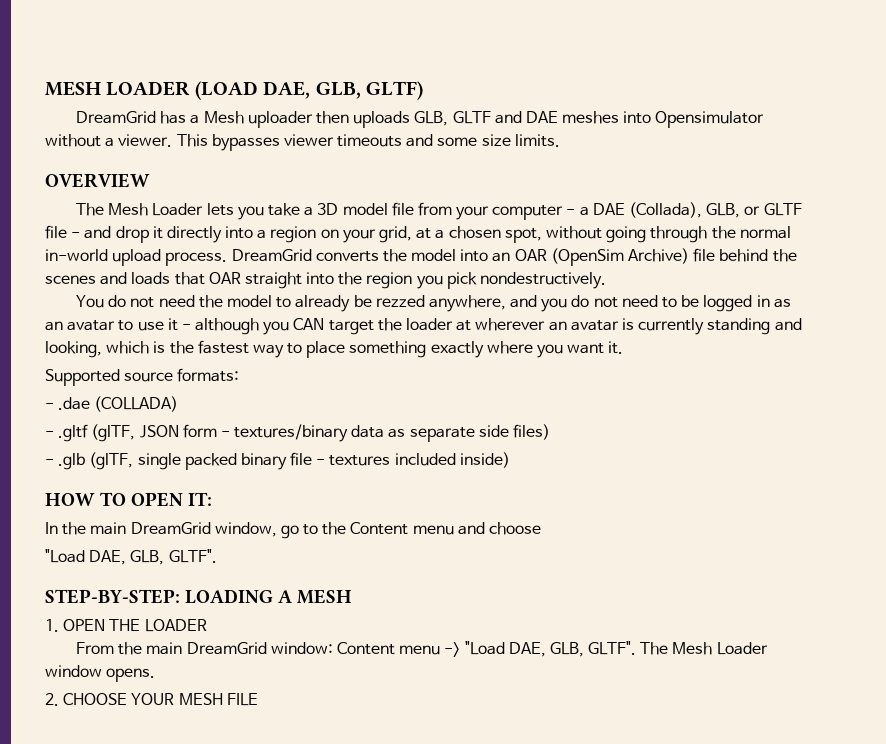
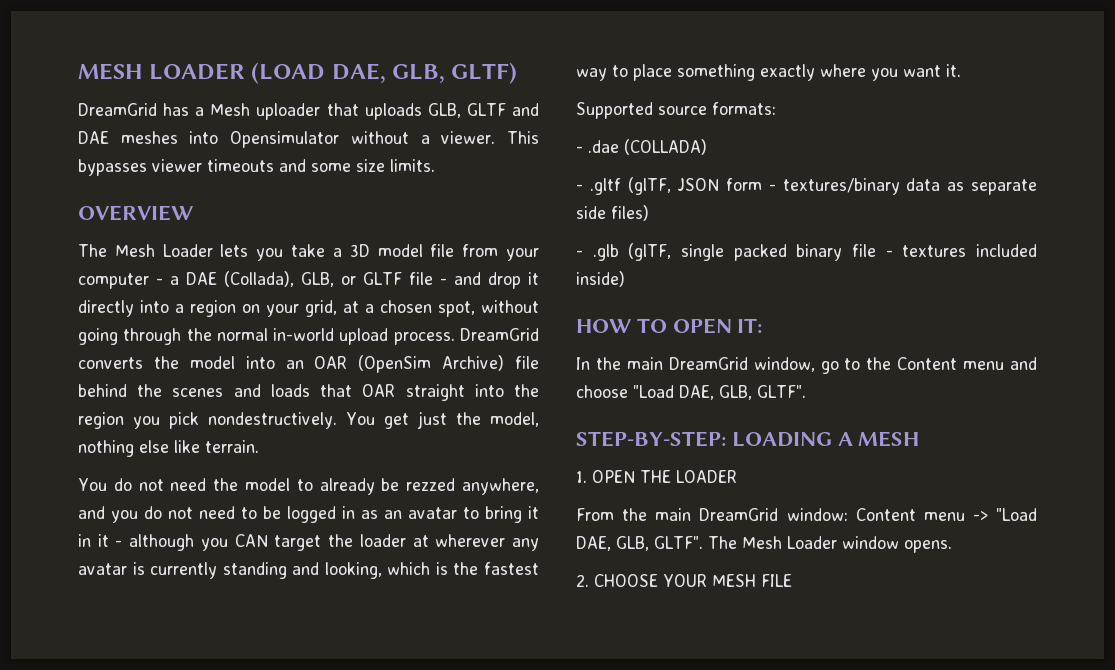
[315,111,349,124] then -> [326,103,359,116] that
(607, 280) none -> [346,411,539,429] [78,440,259,457] You get just the model, nothing else like terrain.
[137,321,164,331] use -> [485,506,539,523] [78,534,91,547] bring it in
[548,321,567,331] an -> [512,538,540,551] any
(542, 528) // -> (628, 391) none

